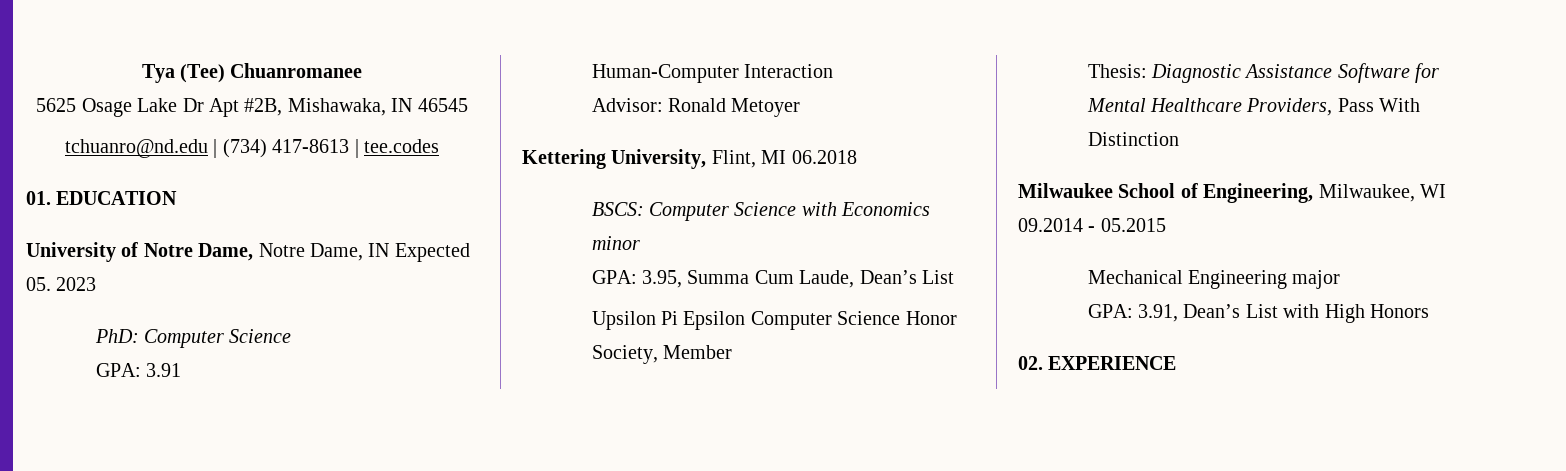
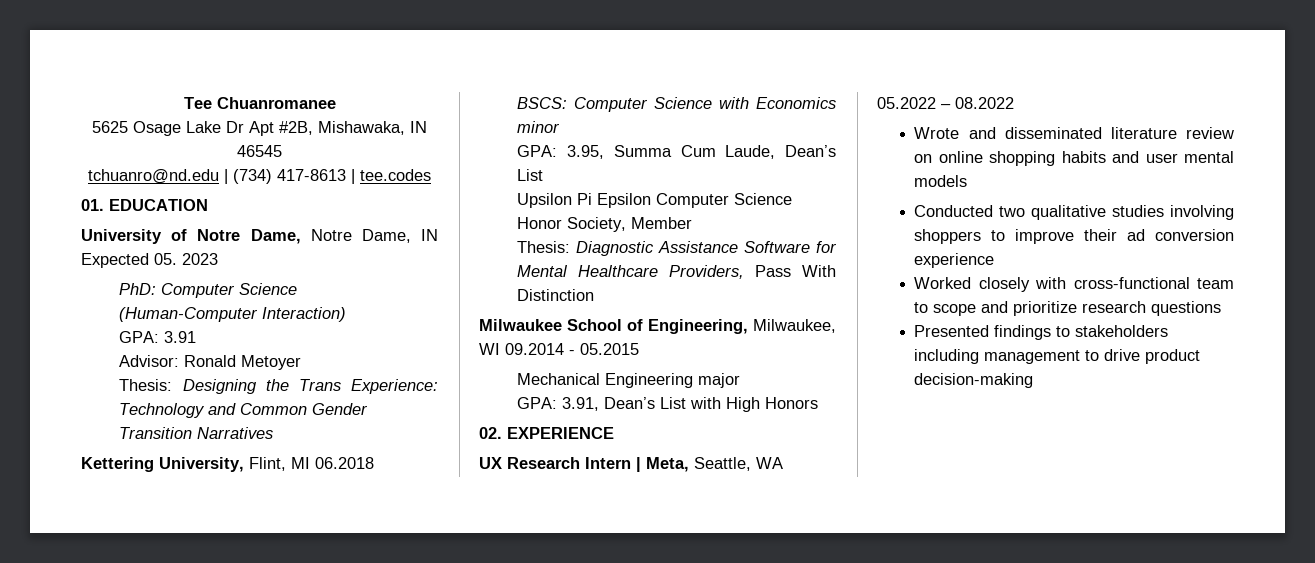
[141,64,225,83] Tya (Tee) -> [183,97,212,109] Tee
(292, 336) none -> [119,307,347,322] (Human-Computer Interaction)
[591,64,834,83] // Human-Computer Interaction -> (197, 337) none
(801, 107) none -> [119,379,439,394] [119,403,369,418] [119,427,274,439] // Thesis: Designing the Trans Experience: Technology and Common Gender Transition Narratives
(1177, 363) none -> [479,457,783,472] [877,97,1014,109] [914,127,1234,139] [914,151,1234,166] [914,175,968,187] [914,205,1234,220] [914,229,1234,244] [914,253,995,268] [914,277,1234,292] [914,301,1222,316] [914,325,1169,340] [914,349,1201,364] [914,373,1034,388] // UX Research Intern | Meta, Seattle, WA 05.2022 – 08.2022 // Wrote and disseminated literature review on online shopping habits and user mental models // Conducted two qualitative studies involving shoppers to improve their ad conversion experience // Worked closely with cross-functional team to scope and prioritize research questions // Presented findings to stakeholders including management to drive product decision-making

